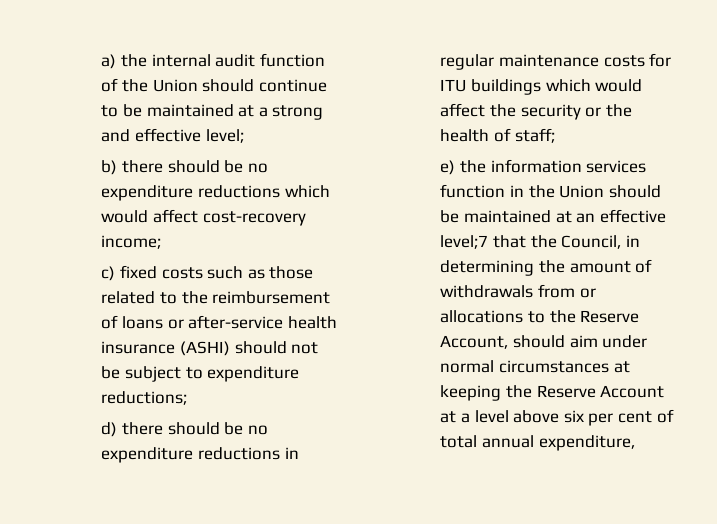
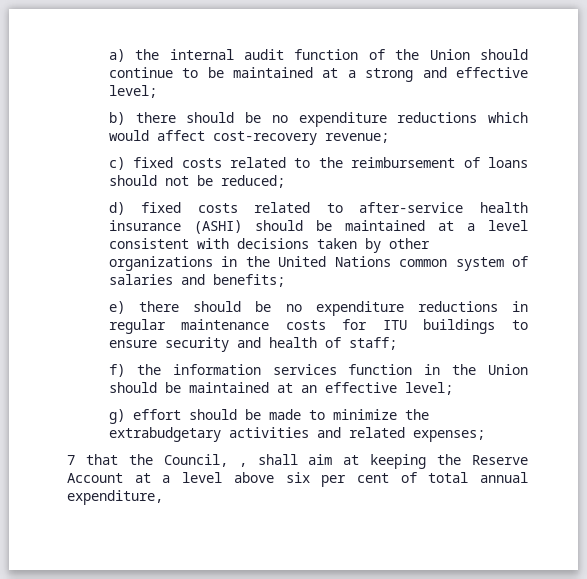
[101,235,162,249] income; -> [324,133,389,143] revenue;
[207,266,314,279] such as those -> (222, 163) none
[167,319,184,329] or -> [108,175,285,188] [108,202,343,215] should not be reduced; // d) fixed costs related to
[291,342,319,354] [101,366,300,382] [101,391,188,405] [101,422,118,437] not be subject to expenditure reductions; // d) -> [315,220,528,231] [108,238,430,253] [108,256,528,271] [108,274,285,287] [108,301,125,314] be maintained at a level consistent with decisions taken by other organizations in the United Nations common system of salaries and benefits; // e)
[545,79,643,92] [440,103,632,120] which would affect the security or the -> [512,320,528,330] [108,337,261,352] to ensure security and
[440,160,456,175] е) -> [108,364,125,377] f)
[440,235,640,249] [440,259,653,276] [440,284,596,298] [440,310,640,323] [440,335,648,349] [440,360,610,373] level;7 that the Council, in determining the amount of withdrawals from or allocations to the Reserve Account, should aim under normal circumstances -> [404,382,453,395] [108,409,429,424] [108,427,485,442] [67,454,333,467] level; // g) effort should be made to minimize the extrabudgetary activities and related expenses; // 7 that the Council, , shall aim

